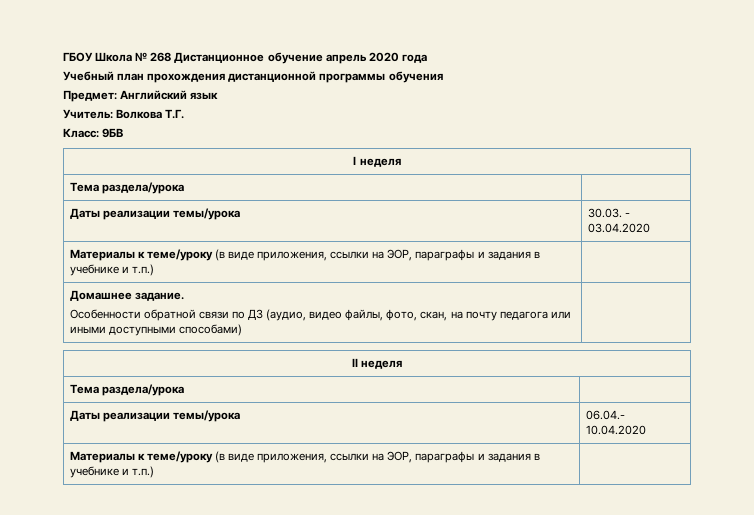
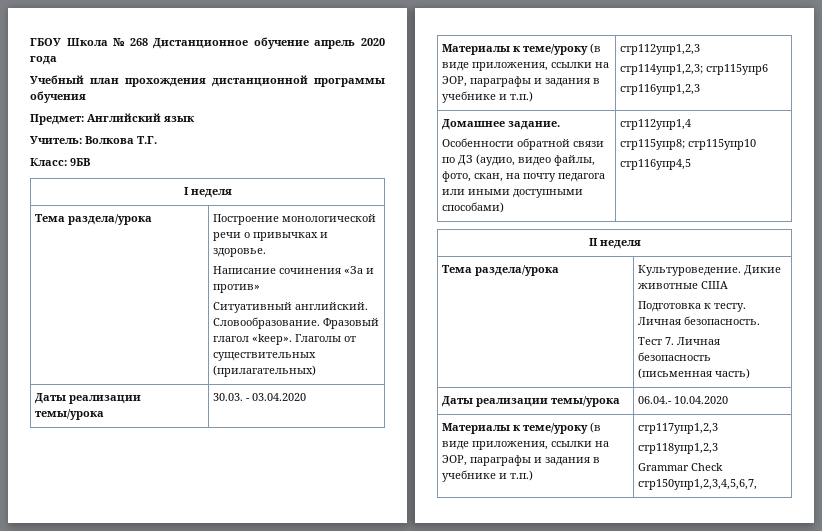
(184, 188) none -> [213,214,377,225] [213,232,329,241] [213,248,267,257] [213,266,375,274] [213,284,261,293] [213,302,369,313] [213,317,380,329] [213,334,357,345] [213,352,317,361] [213,365,317,377] Построение монологической речи о привычках и здоровье. // Написание сочинения «За и против» // Ситуативный английский. Словообразование. Фразовый глагол «keep». Глаголы от существительных (прилагательных)
(154, 270) none -> [620,44,701,55] [620,64,769,75] [620,84,701,95] стр112упр1,2,3 // стр114упр1,2,3; стр115упр6 // стр116упр1,2,3
(242, 330) none -> [620,119,692,130] [620,139,757,150] [620,159,692,170] cтр112упр1,4 // cтр115упр8; стр115упр10 // cтр116упр4,5
(184, 390) none -> [638,265,782,276] [638,281,729,289] [638,301,747,312] [638,316,761,325] [638,337,721,345] [638,352,712,361] [638,368,751,379] Культуроведение. Дикие животные США // Подготовка к тесту. Личная безопасность. // Тест 7. Личная безопасность (письменная часть)
(154, 472) none -> [638,423,719,434] [638,443,719,454] [638,463,724,471] [638,479,758,490] cтр117упр1,2,3 // cтр118упр1,2,3 // Grammar Check стр150упр1,2,3,4,5,6,7,

